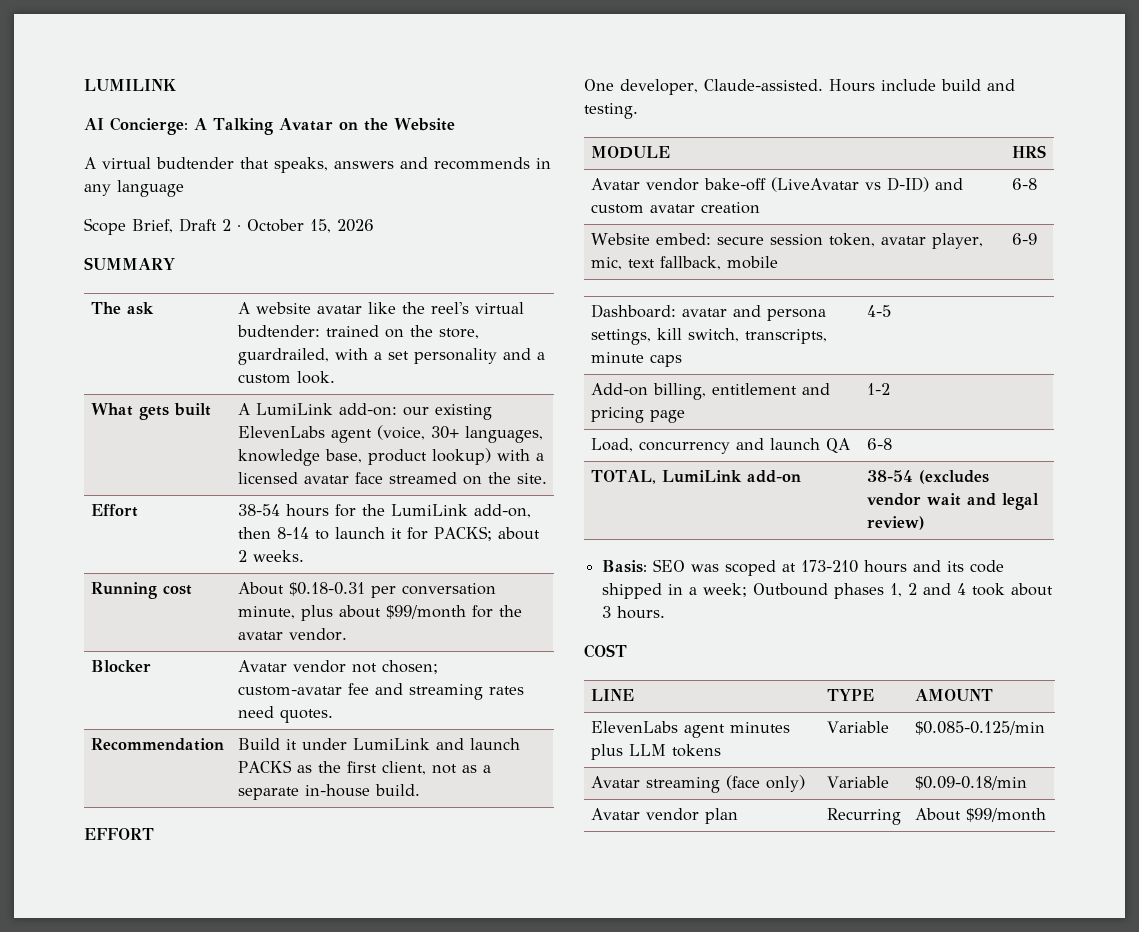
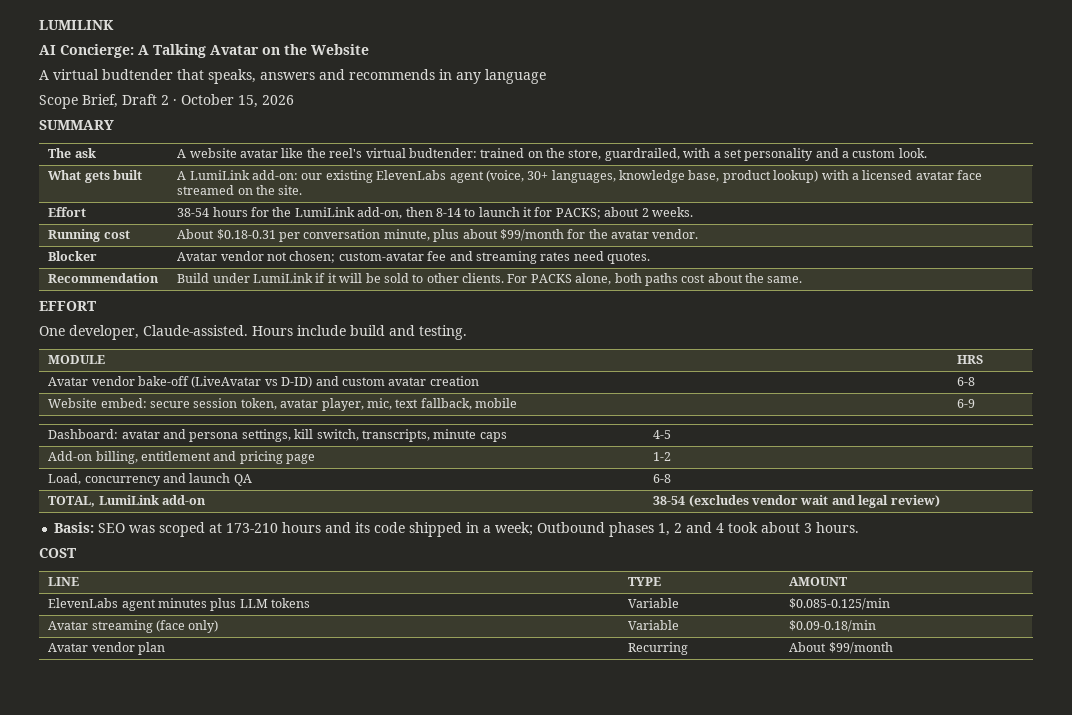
[285,739,297,750] it -> (210, 278) none
[435,738,520,750] [237,760,491,775] [237,784,420,800] and launch PACKS as the first client, not as a separate in-house build. -> [315,273,803,286] if it will be sold to other clients. For PACKS alone, both paths cost about the same.

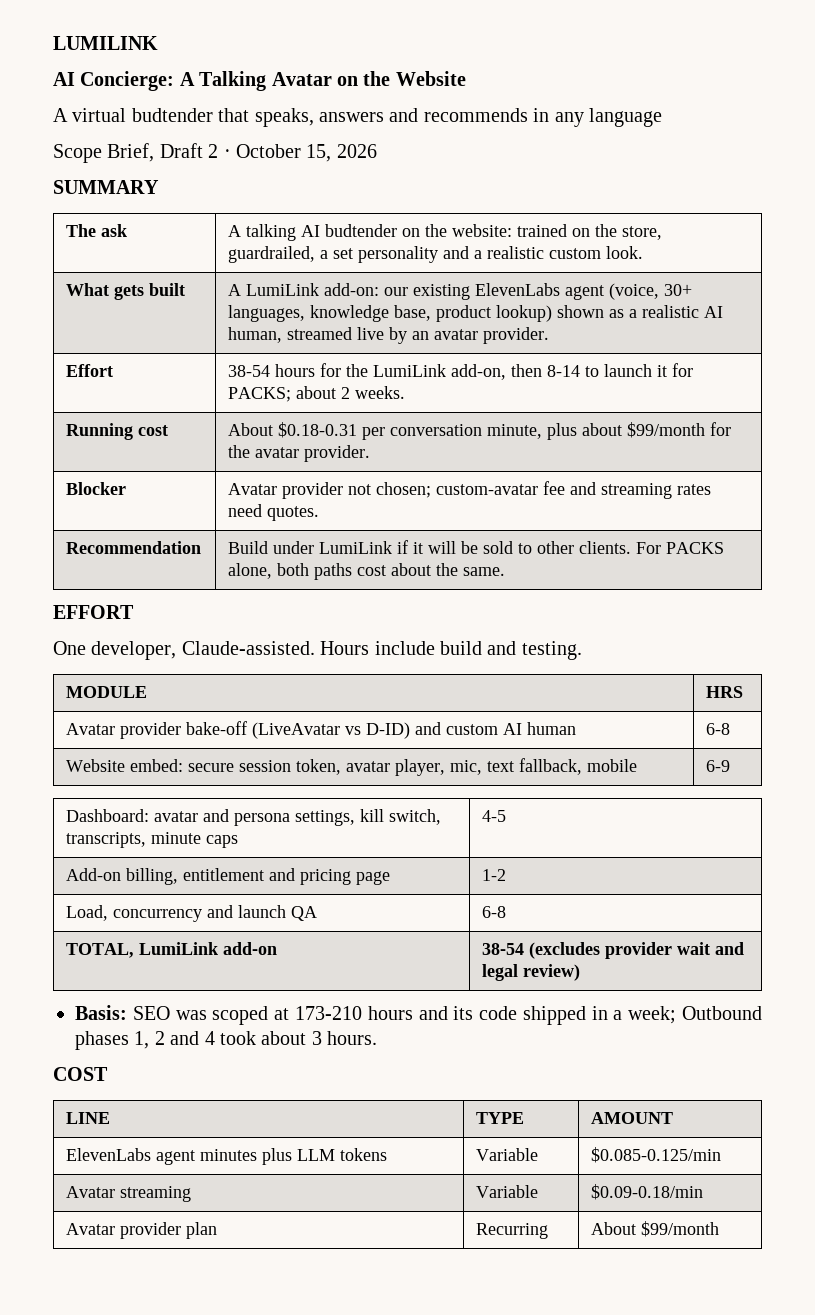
[189,148,477,158] website avatar like the reel's virtual budtender: -> [246,224,513,241] talking AI budtender on the website:
[683,148,711,158] with -> (316, 254) none
(850, 154) none -> [487,246,545,259] realistic
[821,170,983,180] [177,185,303,195] with a licensed avatar face streamed on the site. -> [557,305,724,318] [228,327,550,344] shown as a realistic AI human, streamed live by an avatar provider.
[652,229,699,239] vendor. -> [304,445,371,462] provider.
[220,251,264,261] vendor -> [282,482,344,499] provider
[91,376,135,386] vendor -> [120,722,182,739] provider
[388,376,479,386] avatar creation -> [503,722,577,735] AI human
[752,495,799,505] vendor -> [605,942,673,959] provider
[156,620,219,633] (face only) -> (192, 1194) none
[91,642,135,652] vendor -> [120,1222,182,1239] provider

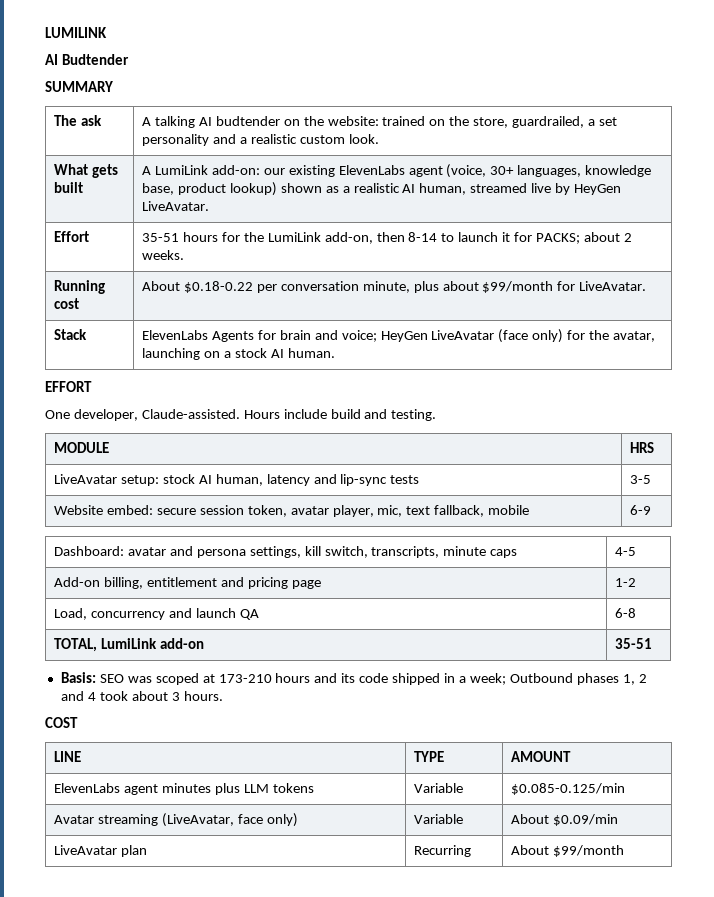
[80,71,466,91] [53,108,662,127] [53,143,377,163] Concierge: A Talking Avatar on the Website // A virtual budtender that speaks, answers and recommends in any language // Scope Brief, Draft 2 · October 15, 2026 -> [61,54,129,65] Budtender
[412,327,550,344] an avatar provider. -> [574,184,622,195] [142,201,210,211] HeyGen LiveAvatar.
[228,365,271,377] 38-54 -> [142,233,180,242] 35-51
[278,422,358,438] $0.18-0.31 -> [183,281,253,293] $0.18-0.22
[228,445,371,462] [66,482,127,495] [228,481,712,499] [228,504,320,521] [66,541,202,554] [228,540,725,554] [228,563,506,580] the avatar provider. // Blocker | Avatar provider not chosen; custom-avatar fee and streaming rates need quotes. // Recommendation | Build under LumiLink if it will be sold to other clients. For PACKS alone, both paths cost about the same. -> [579,281,647,291] [54,329,88,340] [142,329,656,343] [142,348,335,360] LiveAvatar. // Stack | ElevenLabs Agents for brain and voice; HeyGen LiveAvatar (face only) for the avatar, launching on a stock AI human.
[66,721,577,739] [706,723,731,735] Avatar provider bake-off (LiveAvatar vs D-ID) and custom AI human | 6-8 -> [54,474,420,486] [630,475,652,484] LiveAvatar setup: stock AI human, latency and lip-sync tests | 3-5
[482,942,745,959] [482,964,581,981] 38-54 (excludes provider wait and legal review) -> [615,638,653,649] 35-51
[476,1185,539,1198] [591,1184,704,1200] [66,1222,182,1239] | Variable | $0.09-0.18/min // Avatar provider -> [161,813,298,827] [414,814,464,824] [511,814,618,826] [54,845,118,855] (LiveAvatar, face only) | Variable | About $0.09/min // LiveAvatar

